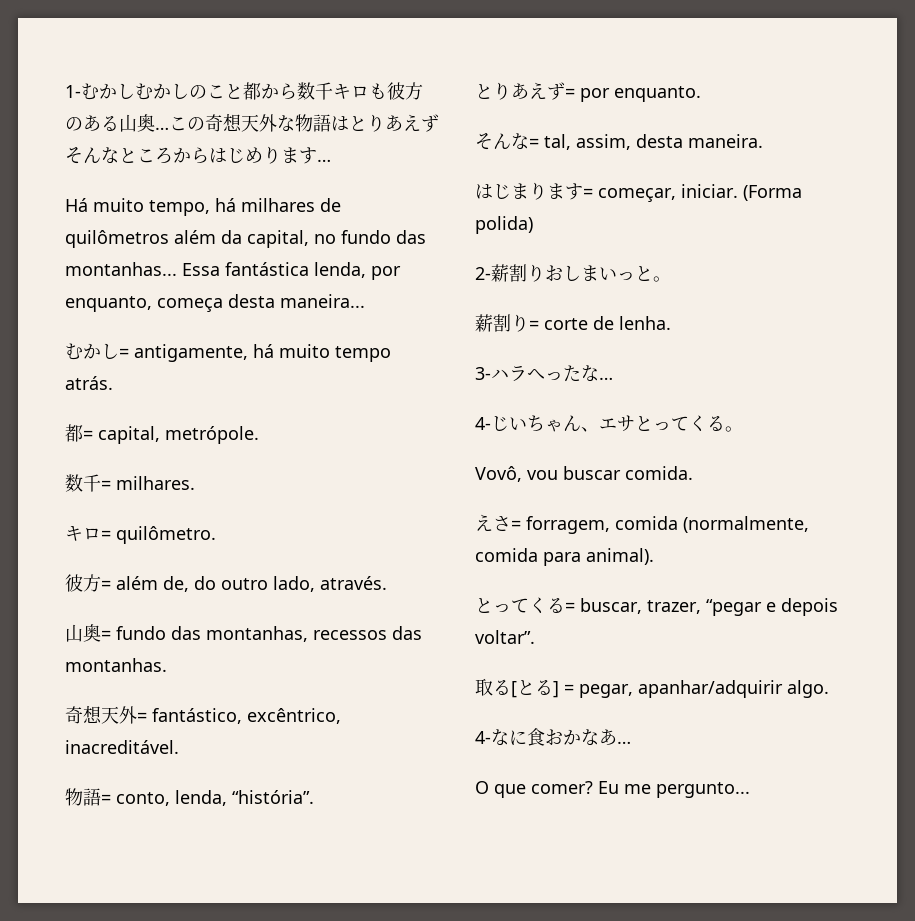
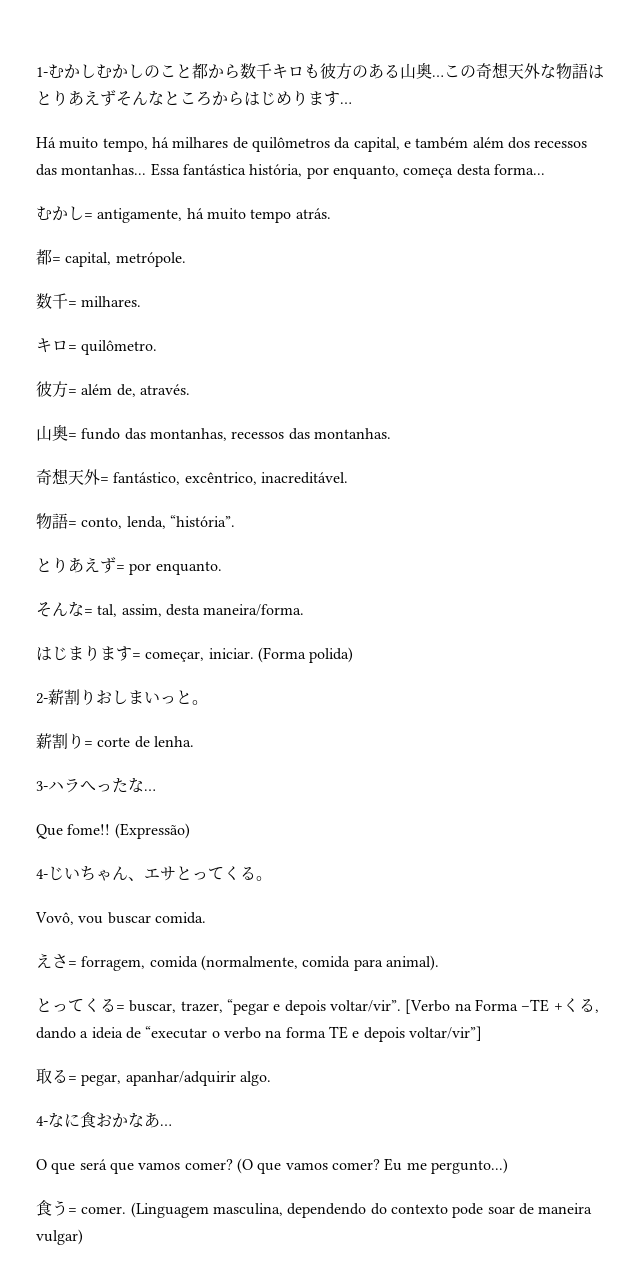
[174,230,216,244] além -> (330, 144) none
[314,230,391,244] no fundo -> [403,137,588,149] e também além dos recessos
[314,262,366,278] lenda, -> [249,164,303,177] história,
[280,294,365,308] maneira... -> [493,164,545,175] forma...
[194,576,315,592] do outro lado, -> (136, 390) none
[688,134,763,148] maneira. -> [203,604,305,616] maneira/forma.
(613, 378) none -> [36,823,190,839] // Que fome!! (Expressão)
[475,630,535,644] [475,678,559,698] voltar”. // 取る[とる] -> [329,998,599,1014] [36,1026,482,1042] [36,1068,68,1084] voltar/vir”. [Verbo na Forma –TE +くる, dando a ideia de “executar o verbo na forma TE e depois voltar/vir”] // 取る
[531,781,750,798] comer? Eu me pergunto... -> [79,1158,508,1174] [36,1200,593,1218] [36,1229,83,1245] será que vamos comer? (O que vamos comer? Eu me pergunto...) // 食う= comer. (Linguagem masculina, dependendo do contexto pode soar de maneira vulgar)

